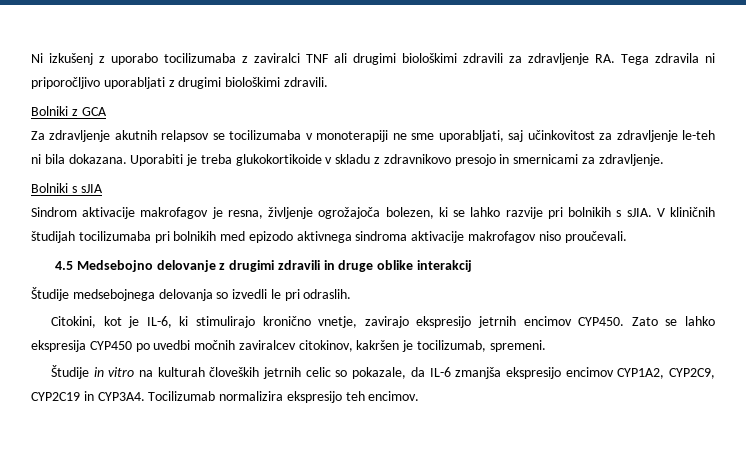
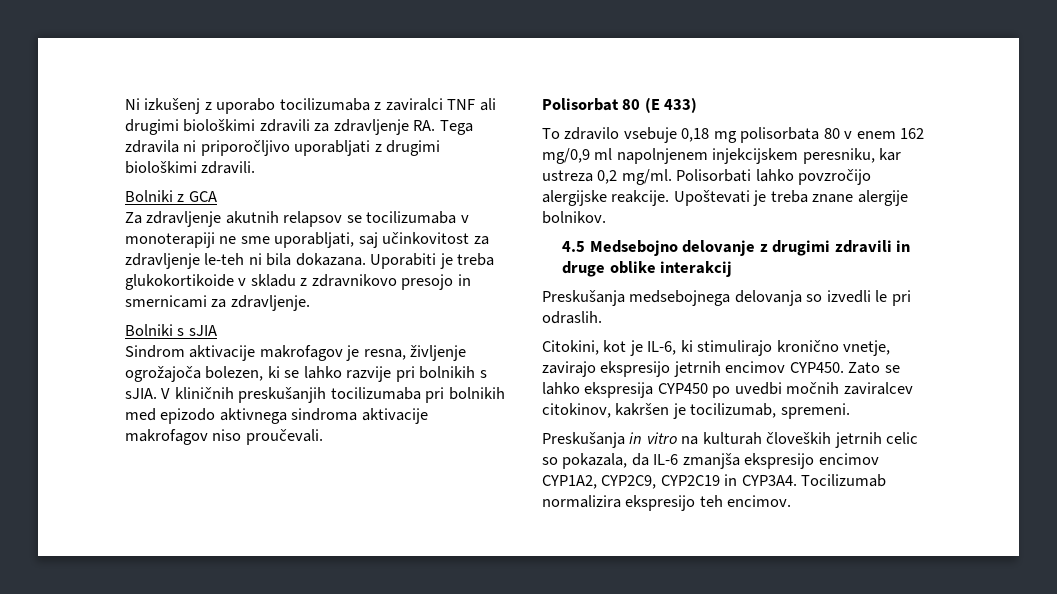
[31,231,75,243] študijah -> [238,387,327,403] preskušanjih
(627, 237) none -> [542,97,698,113] [542,127,925,143] [542,148,902,164] [542,169,872,185] [542,190,908,206] [542,211,606,224] // Polisorbat 80 (E 433) // To zdravilo vsebuje 0,18 mg polisorbata 80 v enem 162 mg/0,9 ml napolnjenem injekcijskem peresniku, kar ustreza 0,2 mg/ml. Polisorbati lahko povzročijo alergijske reakcije. Upoštevati je treba znane alergije bolnikov.
[31,287,69,301] Študije -> [542,290,625,306] Preskušanja
[50,365,89,379] Študije -> [542,432,625,448] Preskušanja
[352,367,407,379] pokazale, -> [562,453,628,469] pokazala,

